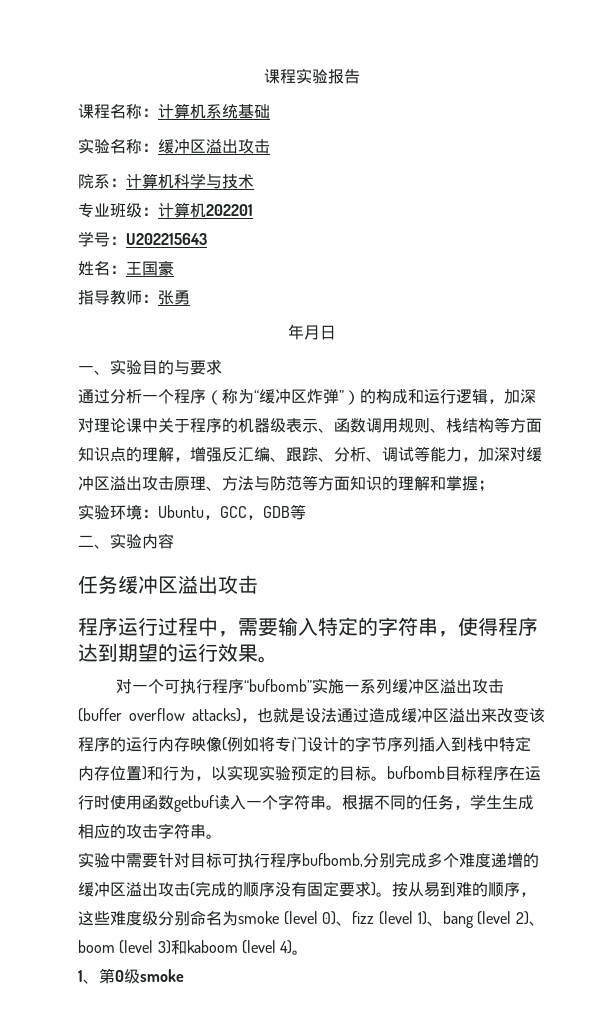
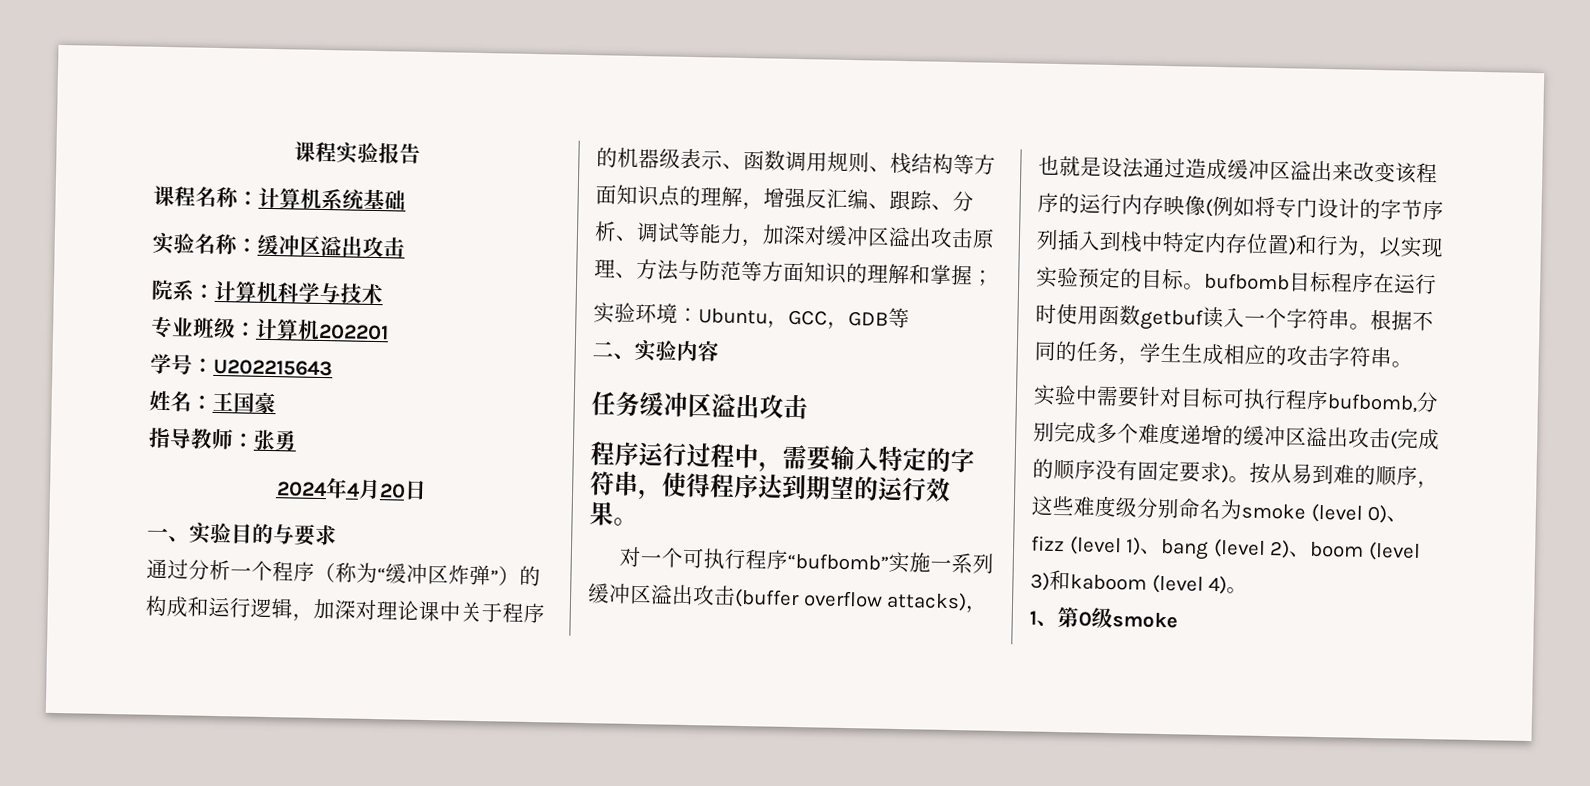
[287,324,320,340] 年月 -> [275,477,406,500] 2024年4月20

